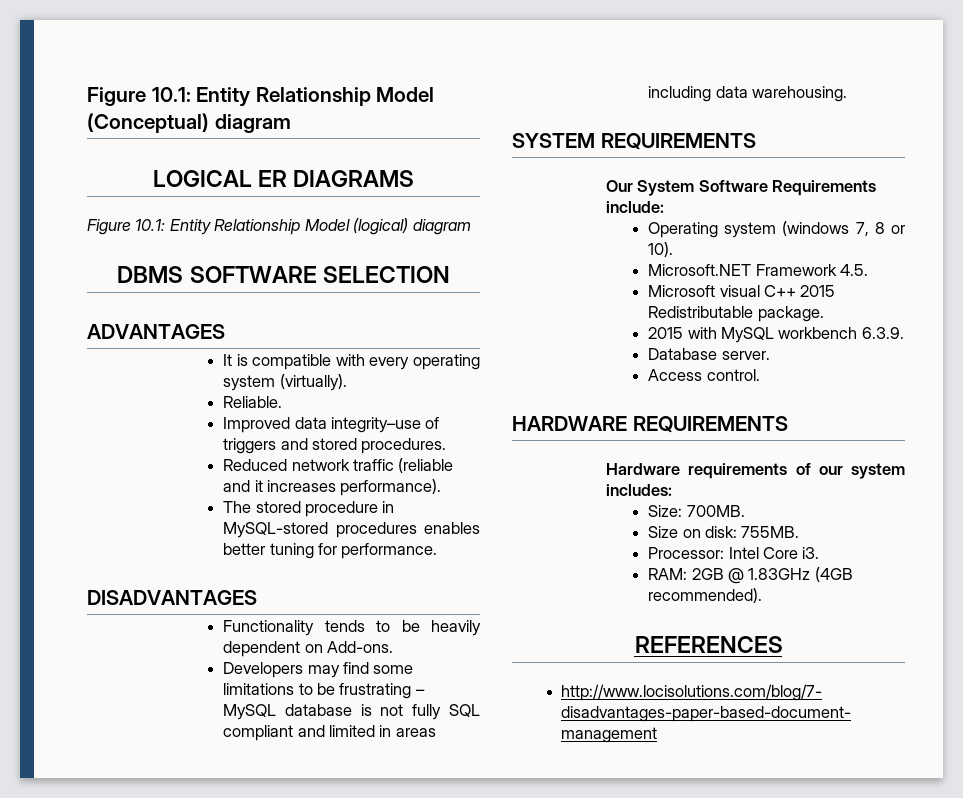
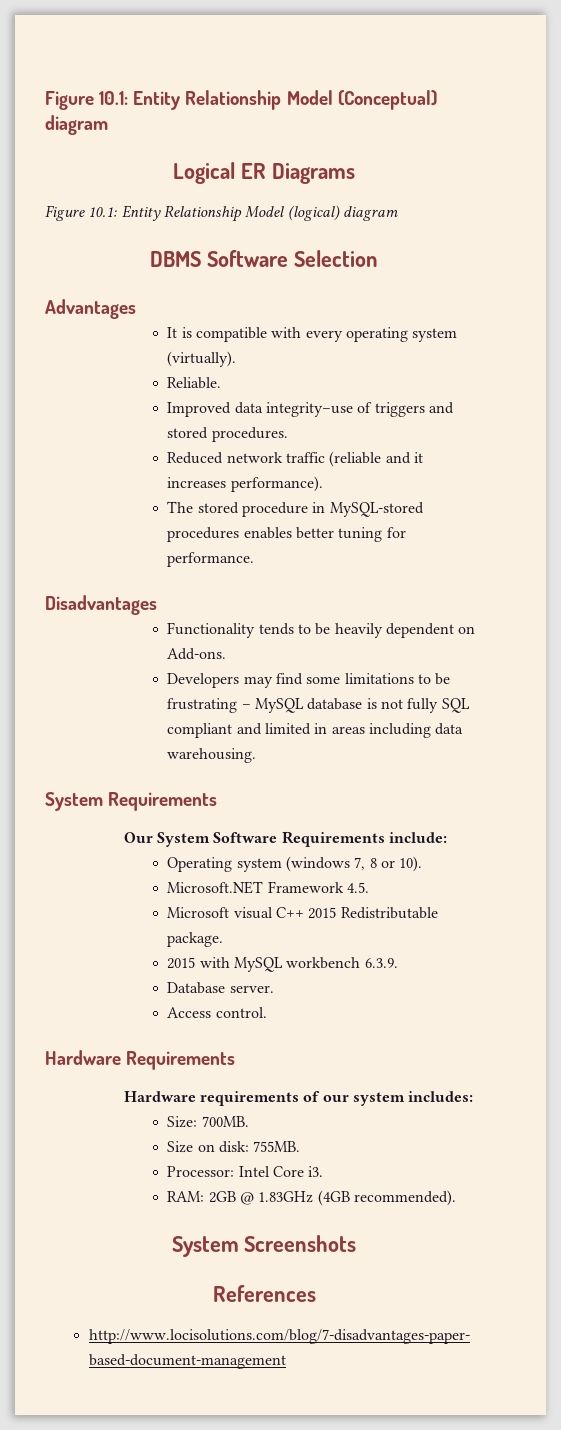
[152,170,415,187] LOGICAL ER DIAGRAMS -> [173,162,355,184] Logical ER Diagrams
[189,266,450,283] [87,324,225,339] SOFTWARE SELECTION // ADVANTAGES -> [207,250,378,267] [45,299,136,319] Software Selection // Advantages
[87,590,257,605] DISADVANTAGES -> [45,595,157,615] Disadvantages
[512,133,756,150] SYSTEM REQUIREMENTS -> [45,792,218,811] System Requirements
[512,416,788,433] HARDWARE REQUIREMENTS -> [45,1050,236,1070] Hardware Requirements
[634,636,783,653] REFERENCES -> [171,1235,357,1257] [212,1285,316,1302] System Screenshots // References

